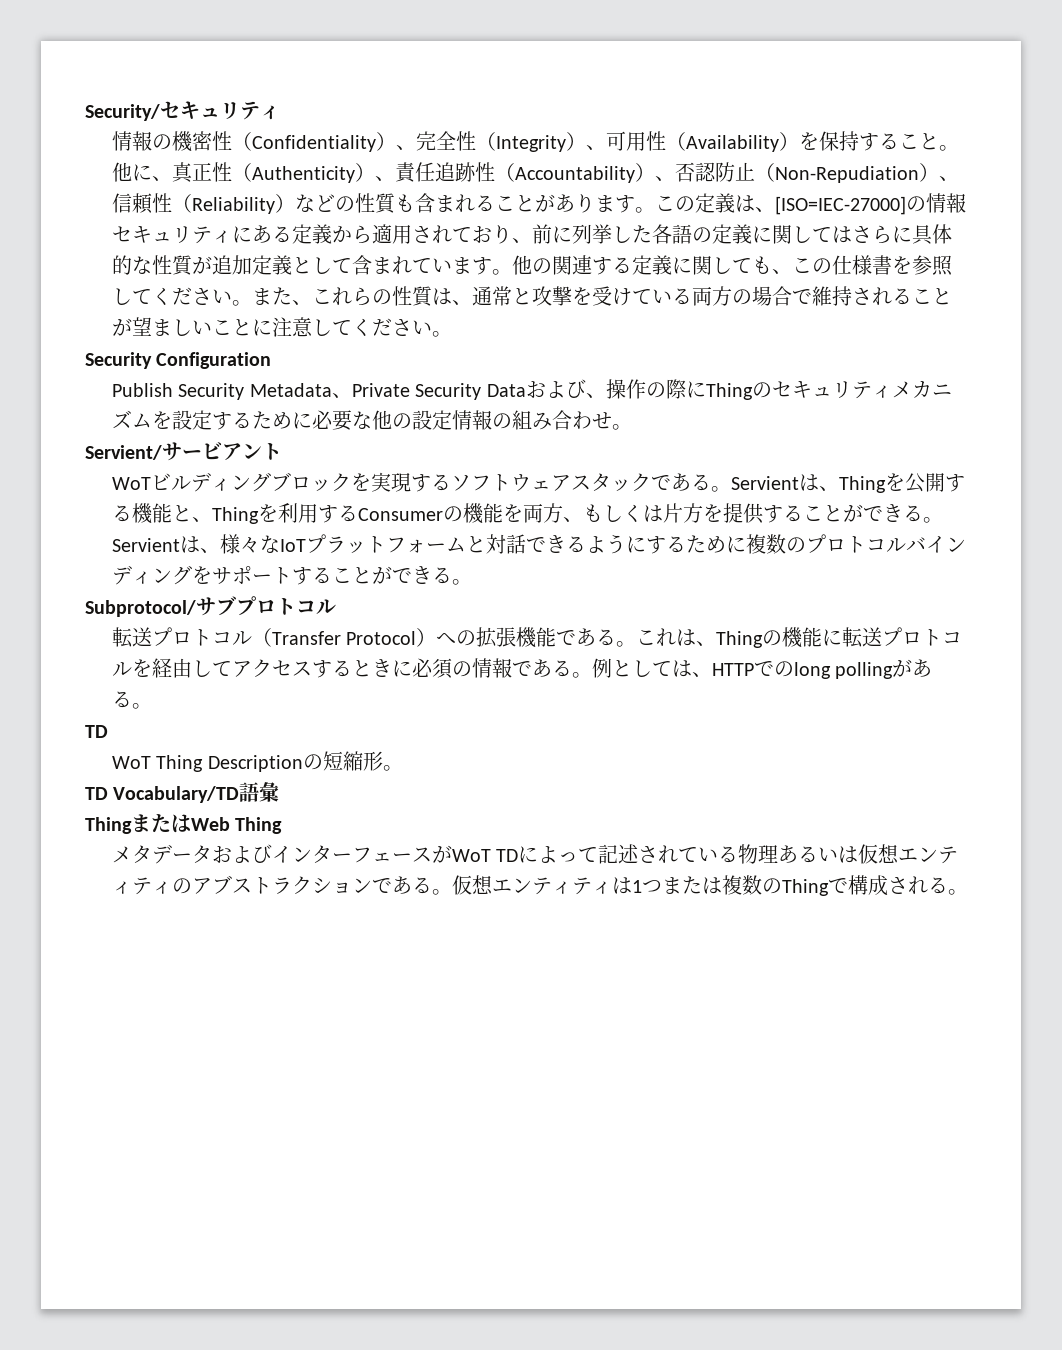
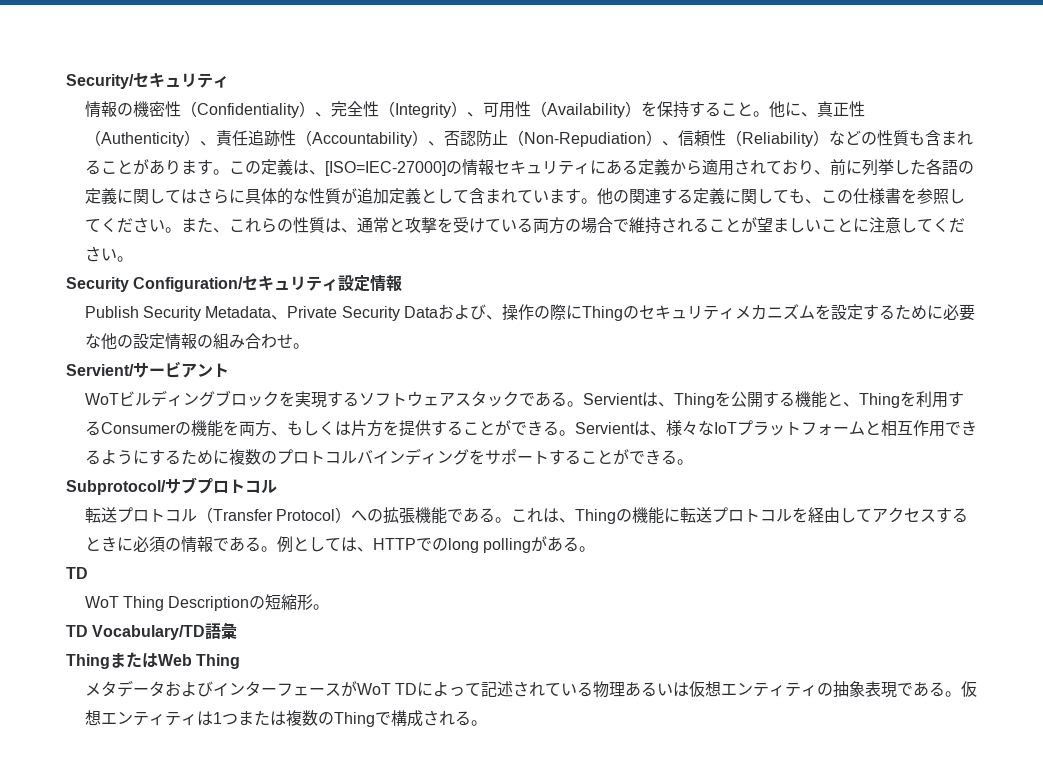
[156,352,272,369] Configuration -> [133,274,403,292] Configuration/セキュリティ設定情報
[485,534,526,554] 対話 -> [880,420,945,437] 相互作用
[191,875,372,894] アブストラクション -> [833,681,898,698] 抽象表現

